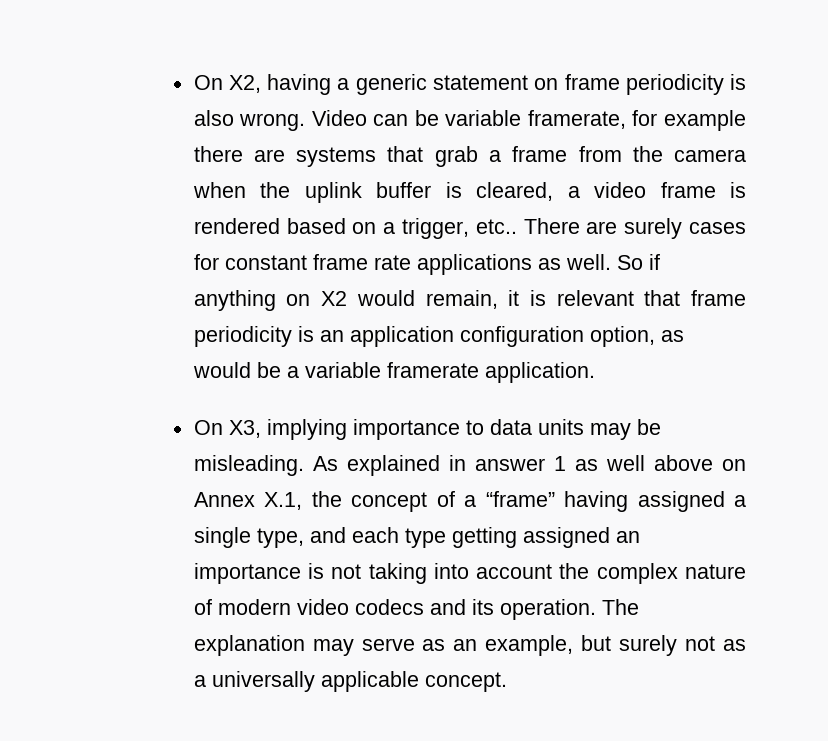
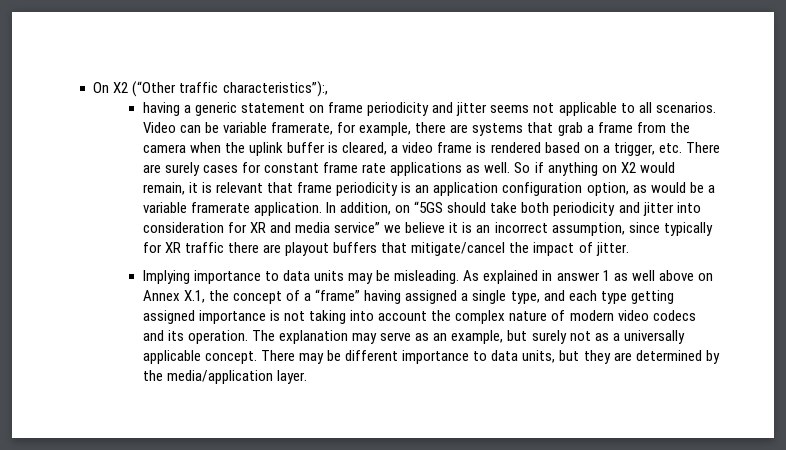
[193,75,261,93] On X2, -> [93,81,328,97] On X2 (“Other traffic characteristics”):, //
[729,74,746,90] [193,110,306,131] is also wrong. -> [432,102,716,116] and jitter seems not applicable to all scenarios.
[664,110,746,131] example -> [359,122,412,136] example,
[475,219,517,234] etc.. -> [658,143,682,153] etc.
[193,419,347,440] // On X3, implying -> [326,201,701,216] [142,222,713,236] [142,242,629,256] [142,270,190,284] In addition, on “5GS should take both periodicity and jitter into consideration for XR and media service” we believe it is an incorrect assumption, since typically for XR traffic there are playout buffers that mitigate/cancel the impact of jitter. // Implying
[615,531,640,543] an -> (195, 317) none
(507, 682) none -> [261,350,720,364] [142,370,308,384] There may be different importance to data units, but they are determined by the media/application layer.

